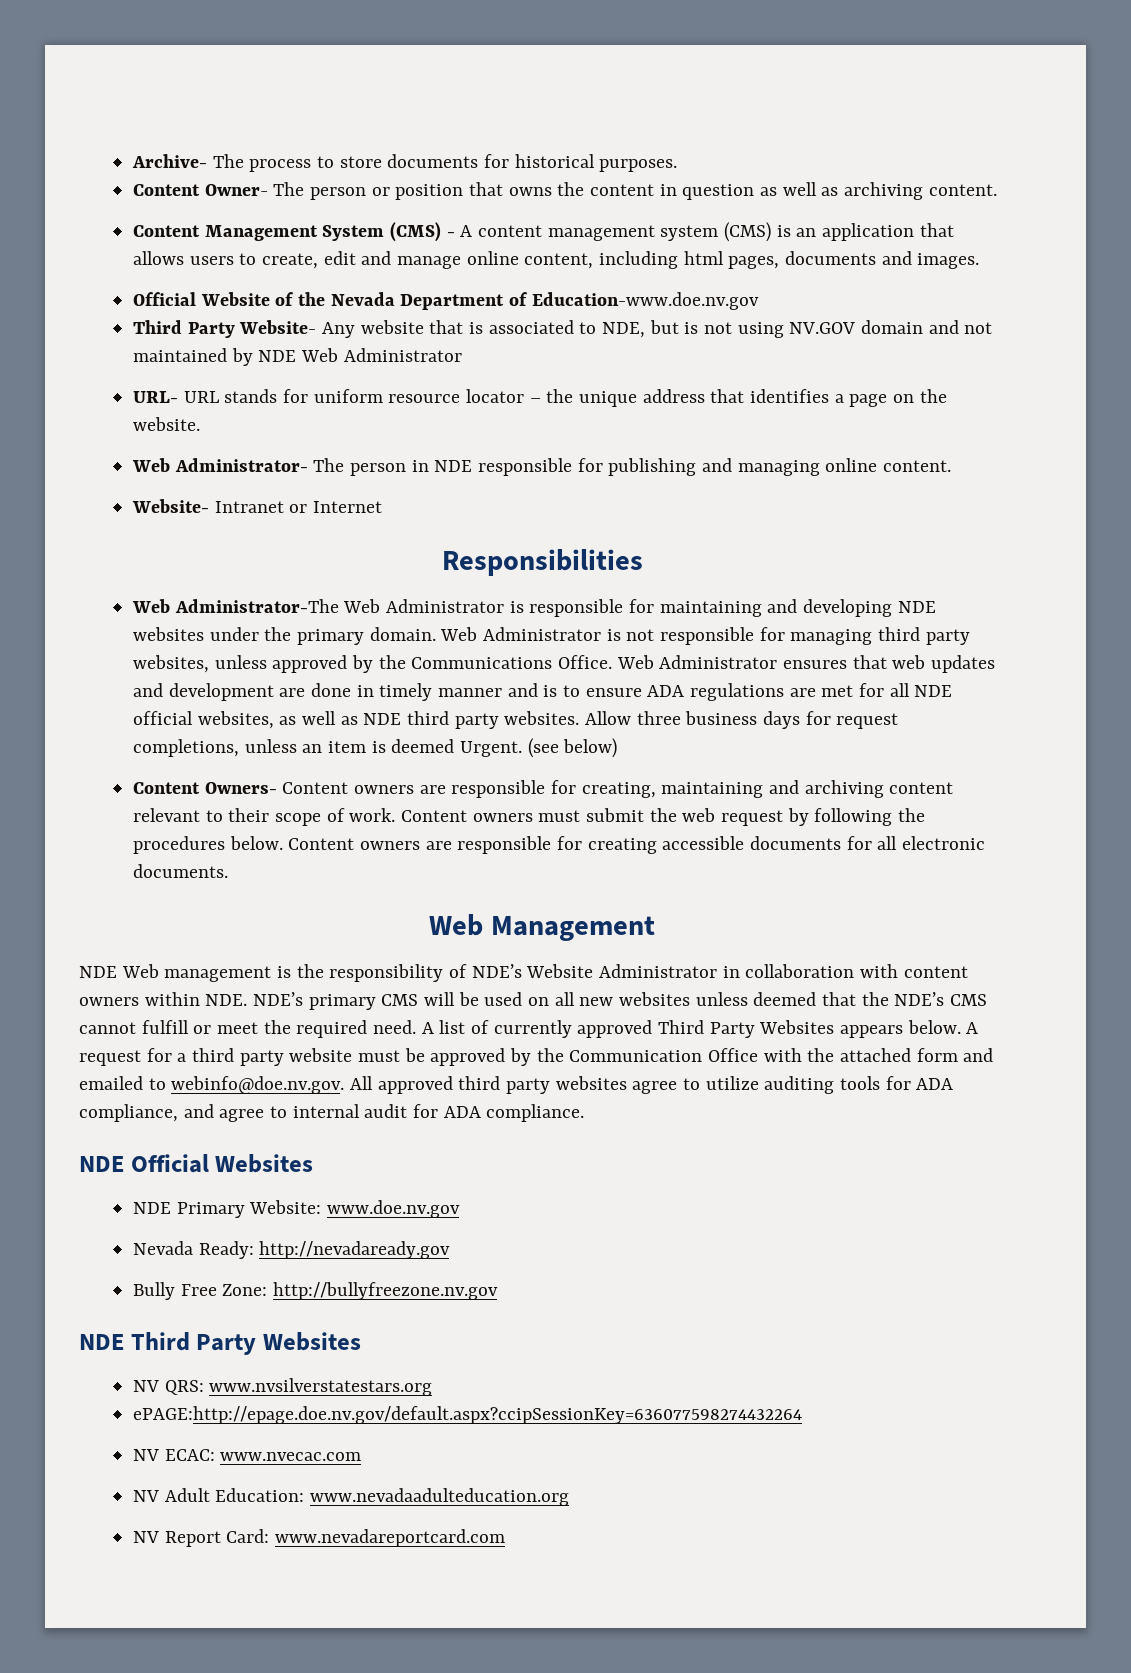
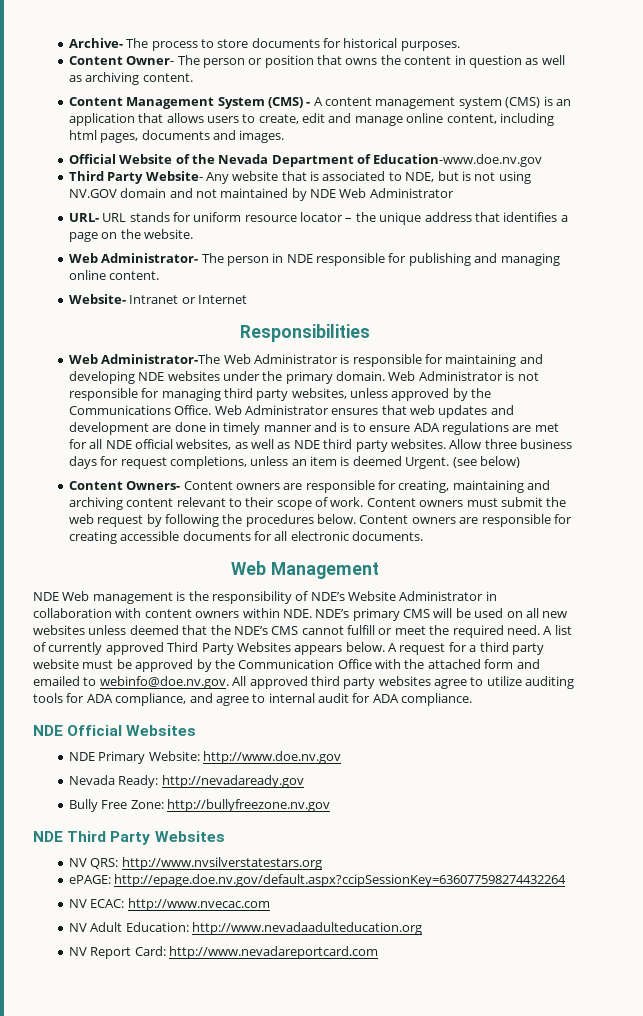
[326,1200,460,1218] www.doe.nv.gov -> [202,751,341,764] http://www.doe.nv.gov
[209,1378,433,1396] [132,1406,802,1424] www.nvsilverstatestars.org // ePAGE:http://epage.doe.nv.gov/default.aspx?ccipSessionKey=636077598274432264 -> [121,857,322,870] [68,874,567,887] http://www.nvsilverstatestars.org // ePAGE: http://epage.doe.nv.gov/default.aspx?ccipSessionKey=636077598274432264
[220,1452,362,1461] www.nvecac.com -> [127,898,270,911] http://www.nvecac.com
[309,1488,569,1506] www.nevadaadulteducation.org -> [191,922,422,935] http://www.nevadaadulteducation.org
[274,1529,505,1547] www.nevadareportcard.com -> [168,946,378,959] http://www.nevadareportcard.com

